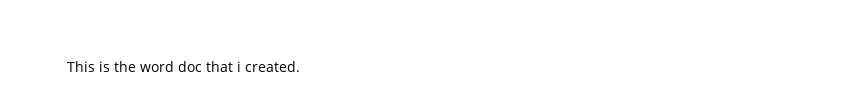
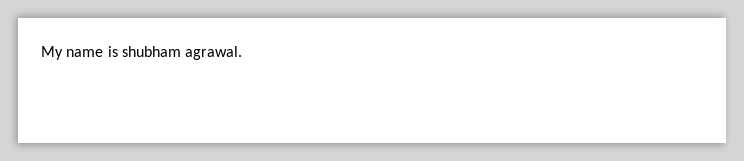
[67,61,300,72] This is the word doc that i created. -> [41,46,243,60] My name is shubham agrawal.

